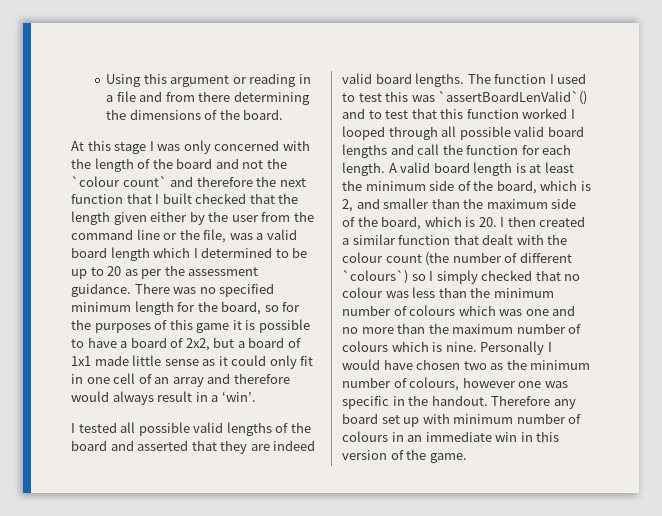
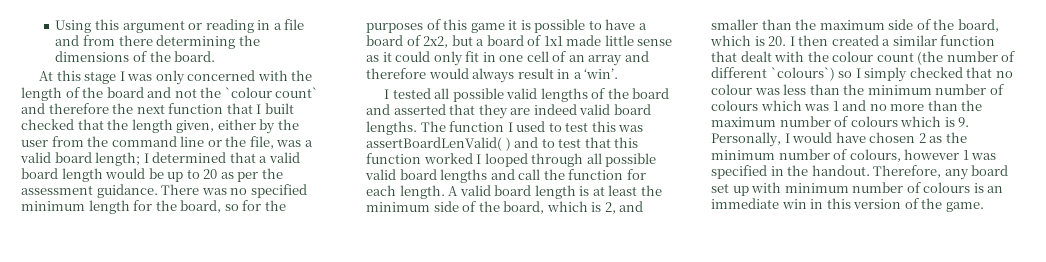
[113,212,147,225] given -> [176,120,215,133] given,
[110,247,289,261] length which I determined to -> [95,152,300,166] [21,168,146,182] length; I determined that a valid board length would
[438,90,588,105] `assertBoardLenValid`() -> [366,137,511,151] assertBoardLenValid( )
[525,309,549,316] one -> [832,101,839,111] 1
[445,341,545,355] nine. Personally -> [958,117,970,127] [711,132,781,147] 9. Personally,
[463,361,487,370] two -> [918,133,926,143] 2
[518,381,568,388] [342,396,389,409] one was specific -> [962,150,997,160] [711,165,767,179] 1 was specified
[491,395,551,406] Therefore -> [873,165,942,178] Therefore,
[391,432,404,442] in -> [973,183,984,193] is

